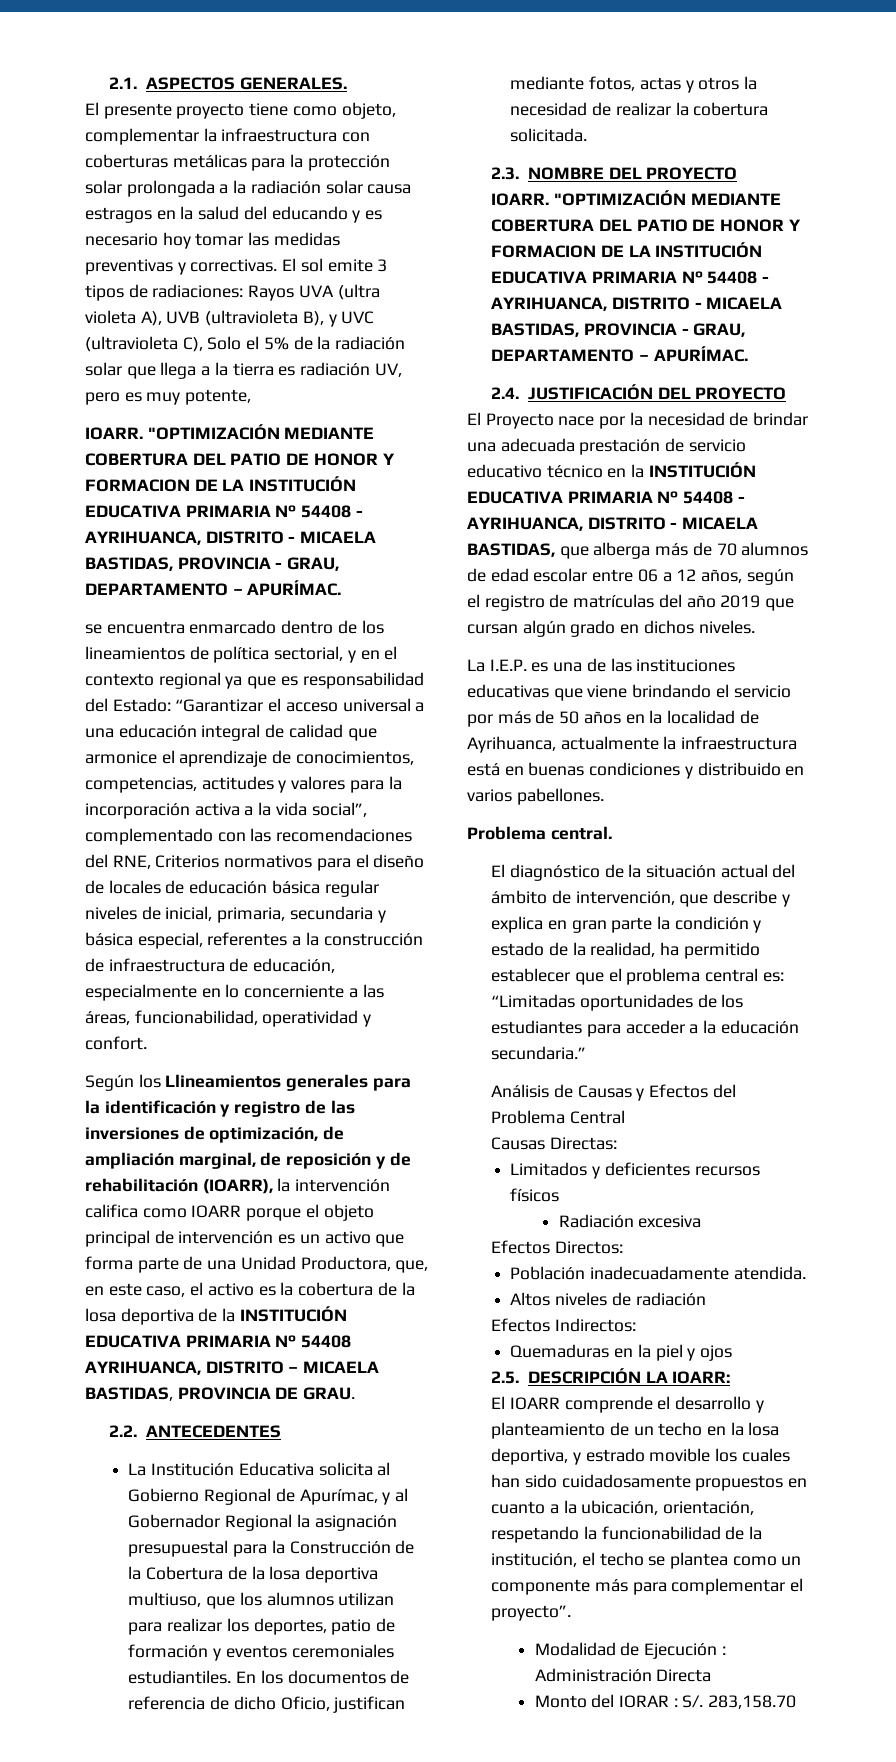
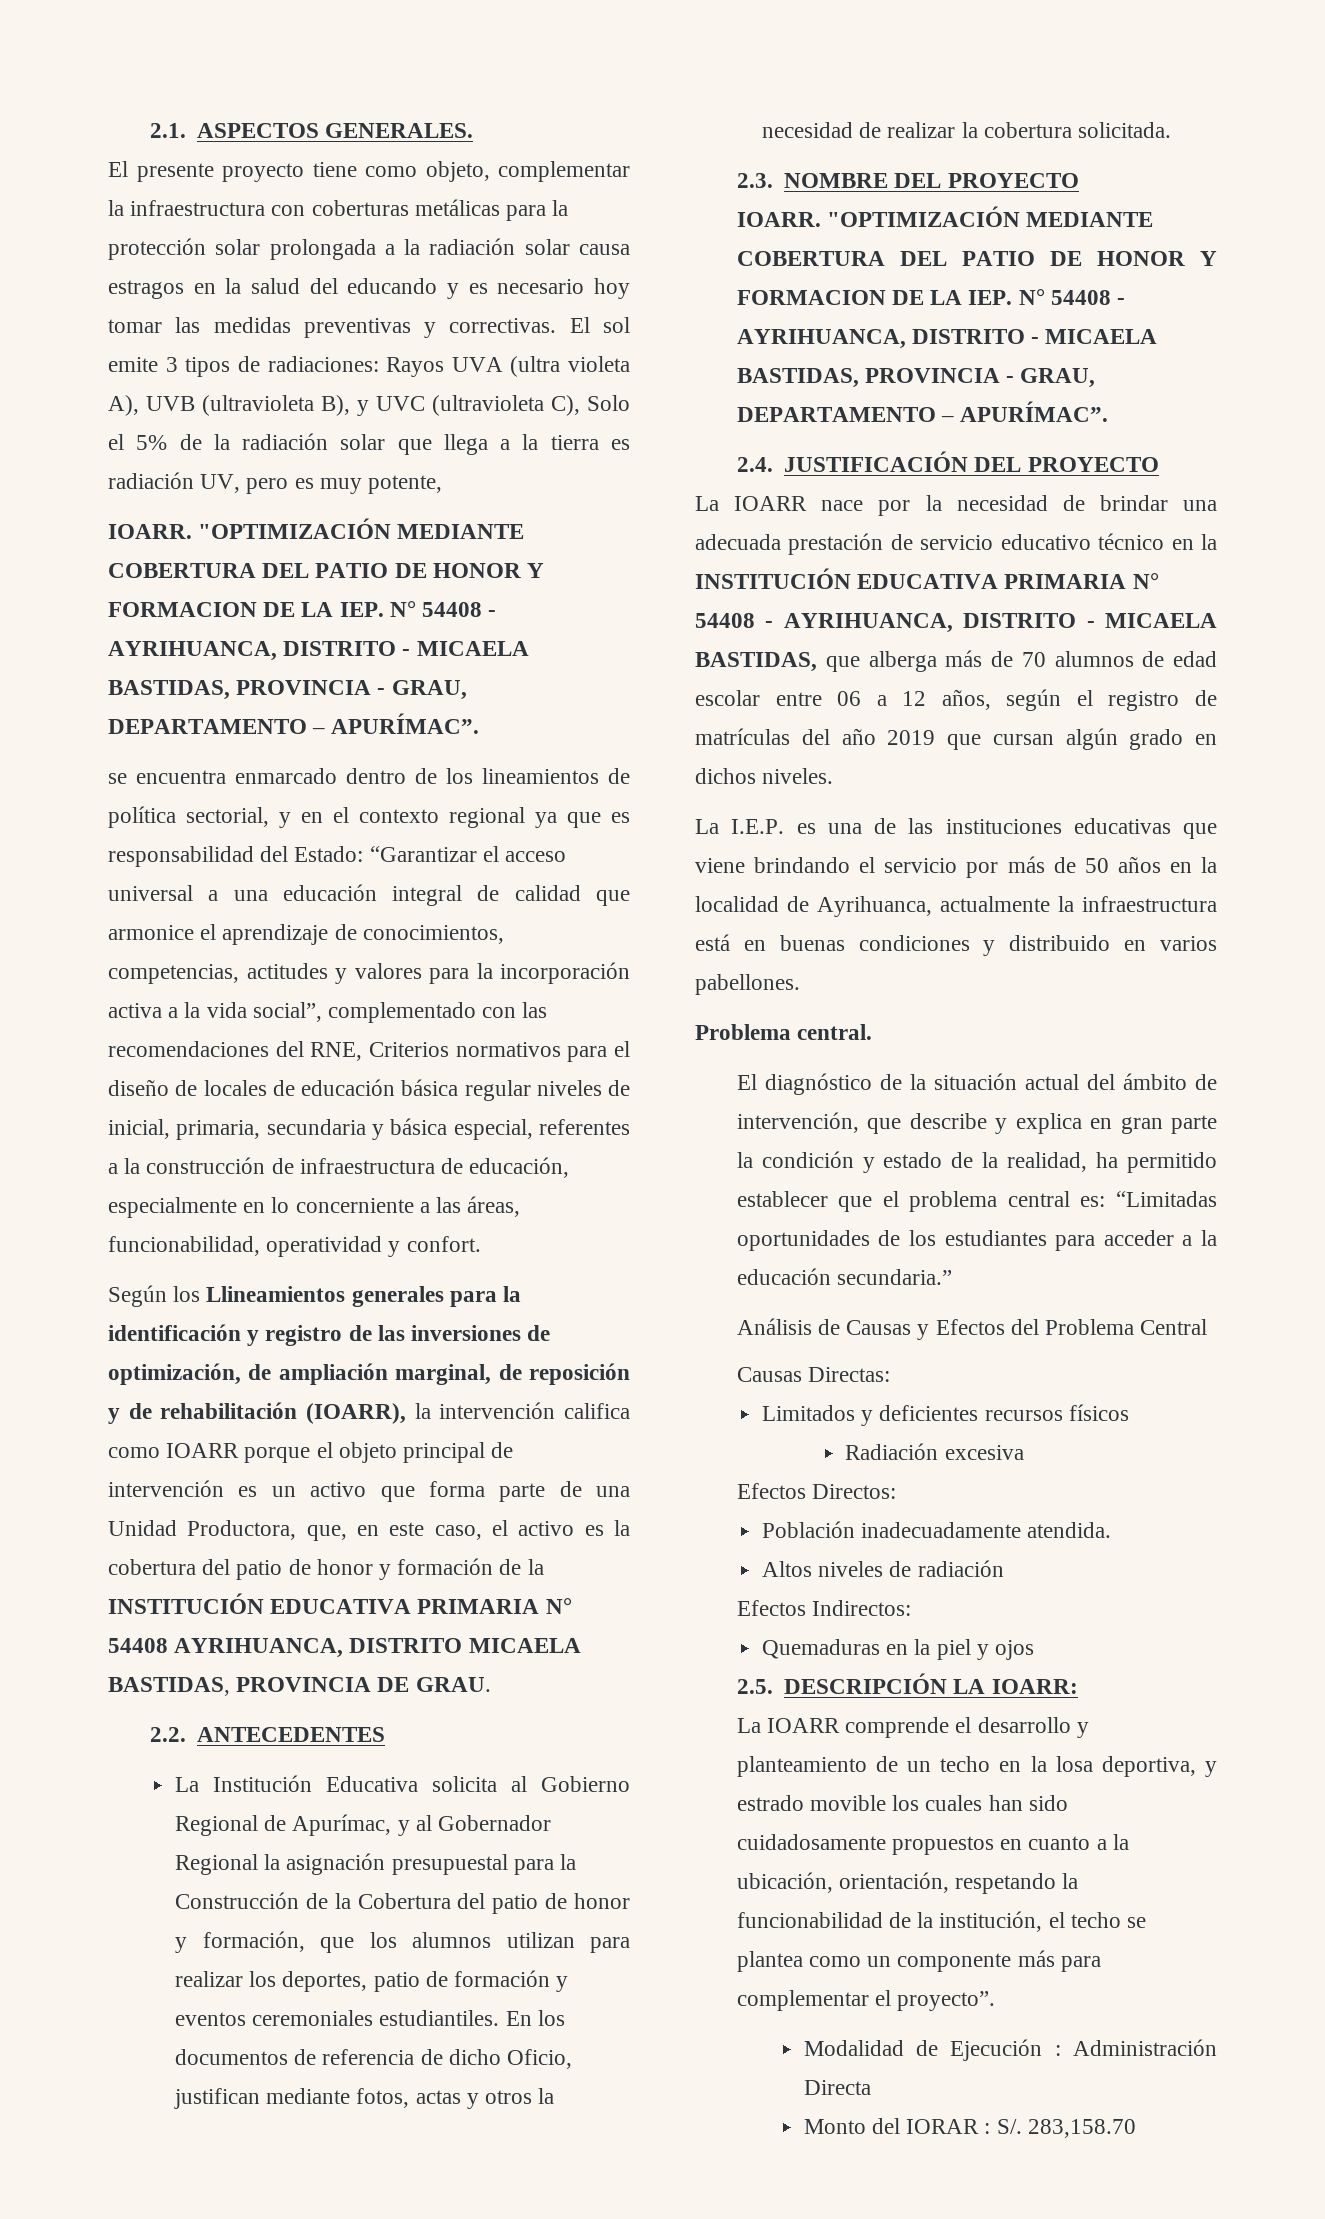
[249,476,357,492] [85,505,271,518] INSTITUCIÓN EDUCATIVA PRIMARIA -> [339,602,384,617] IEP.
[247,580,342,596] APURÍMAC. -> [331,713,480,734] APURÍMAC”.
[377,1282,415,1296] [85,1308,194,1325] de la losa deportiva -> [202,1558,494,1580] del patio de honor y formación
[288,1367,299,1373] – -> (463, 1645) none
[227,1566,379,1583] [128,1592,202,1607] de la losa deportiva multiuso, -> [457,1893,631,1914] [175,1931,305,1953] del patio de honor y formación,
[655,242,763,258] [491,271,677,284] INSTITUCIÓN EDUCATIVA PRIMARIA -> [968,290,1013,305] IEP.
[653,346,748,362] APURÍMAC. -> [960,401,1109,422] APURÍMAC”.
[467,412,554,429] El Proyecto -> [695,496,808,511] La IOARR
[491,1396,506,1409] El -> [736,1718,761,1733] La

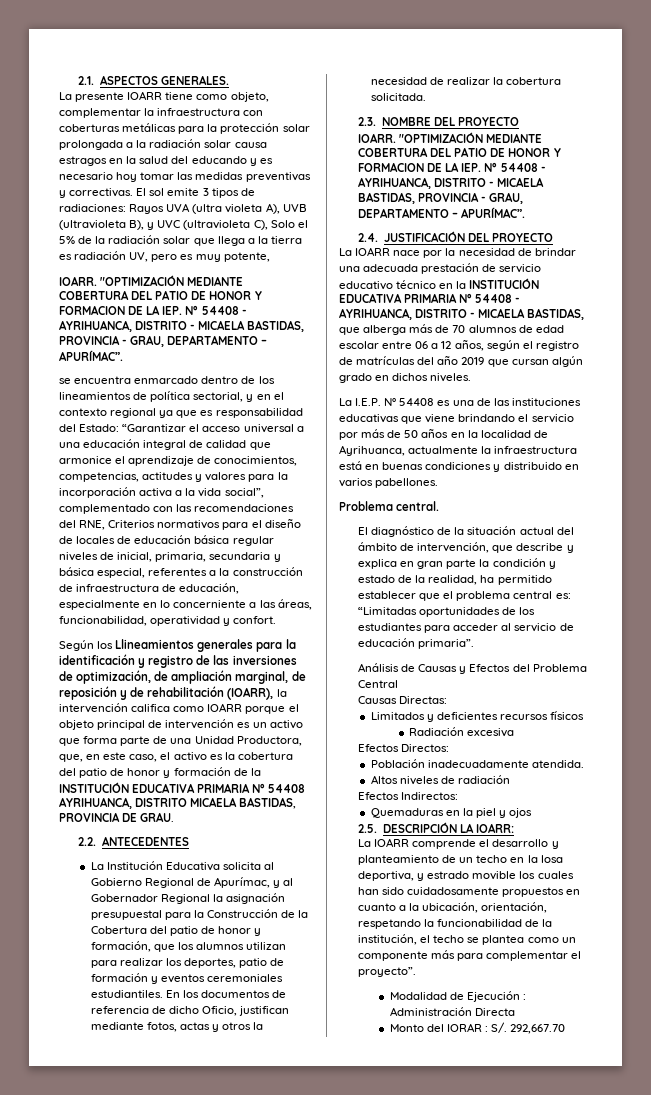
[108,161,304,182] El presente proyecto -> [59,91,163,102] La presente IOARR
(785, 826) none -> [384,398,435,406] N° 54408
[1182,1230,1217,1246] [736,1268,952,1285] a la educación secundaria.” -> [501,623,574,632] [358,638,475,649] al servicio de educación primaria”.
[1027,2119,1136,2138] 283,158.70 -> [510,1024,566,1034] 292,667.70

